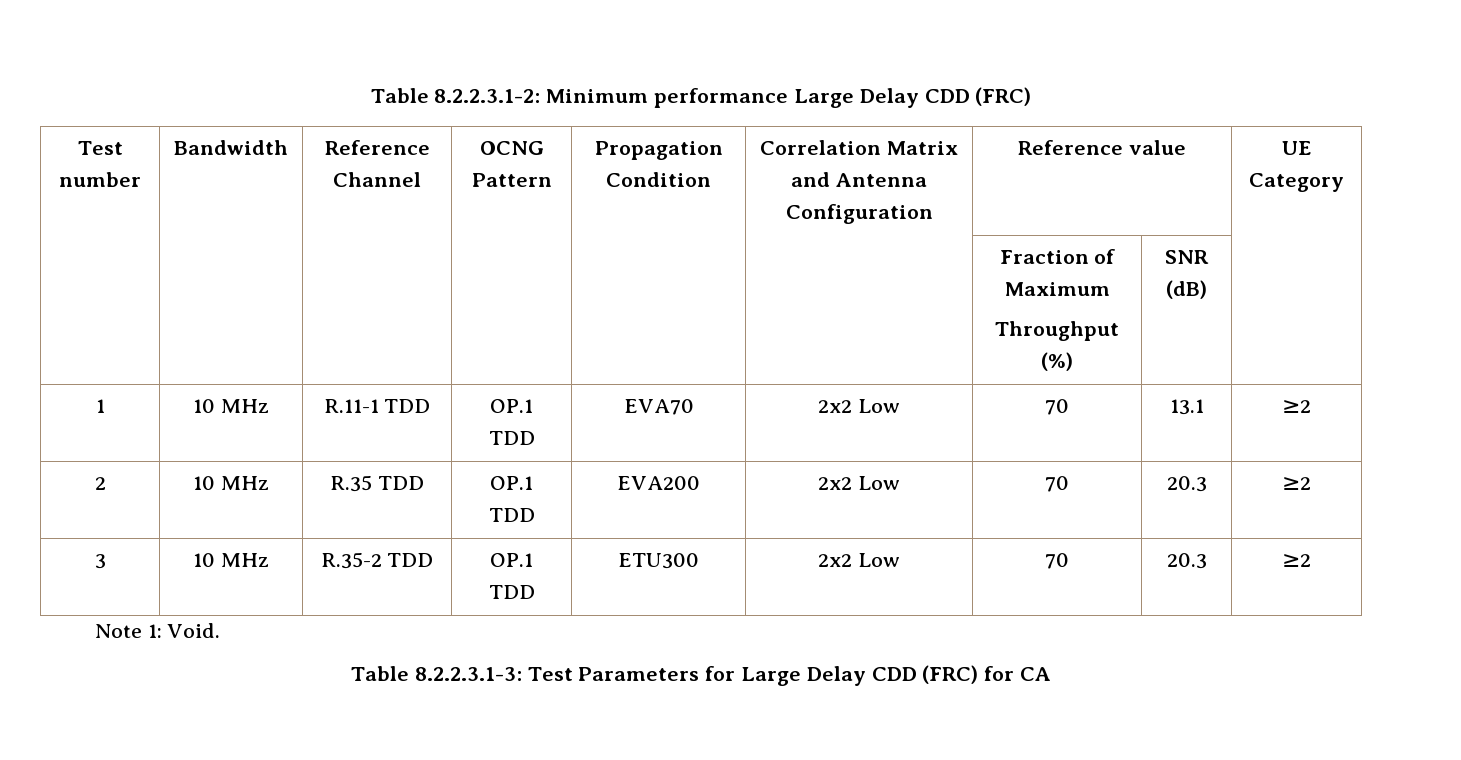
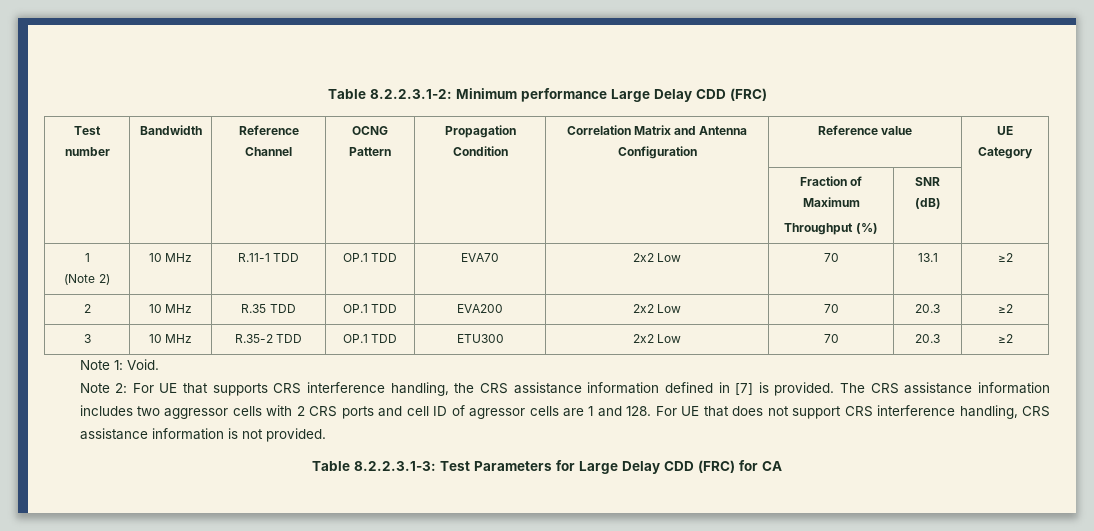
(105, 406) none -> [64,274,110,285] // (Note 2)
(221, 630) none -> [79,382,1050,396] [79,405,1050,419] [79,428,326,442] // Note 2: For UE that supports CRS interference handling, the CRS assistance information defined in [7] is provided. The CRS assistance information includes two aggressor cells with 2 CRS ports and cell ID of agressor cells are 1 and 128. For UE that does not support CRS interference handling, CRS assistance information is not provided.

